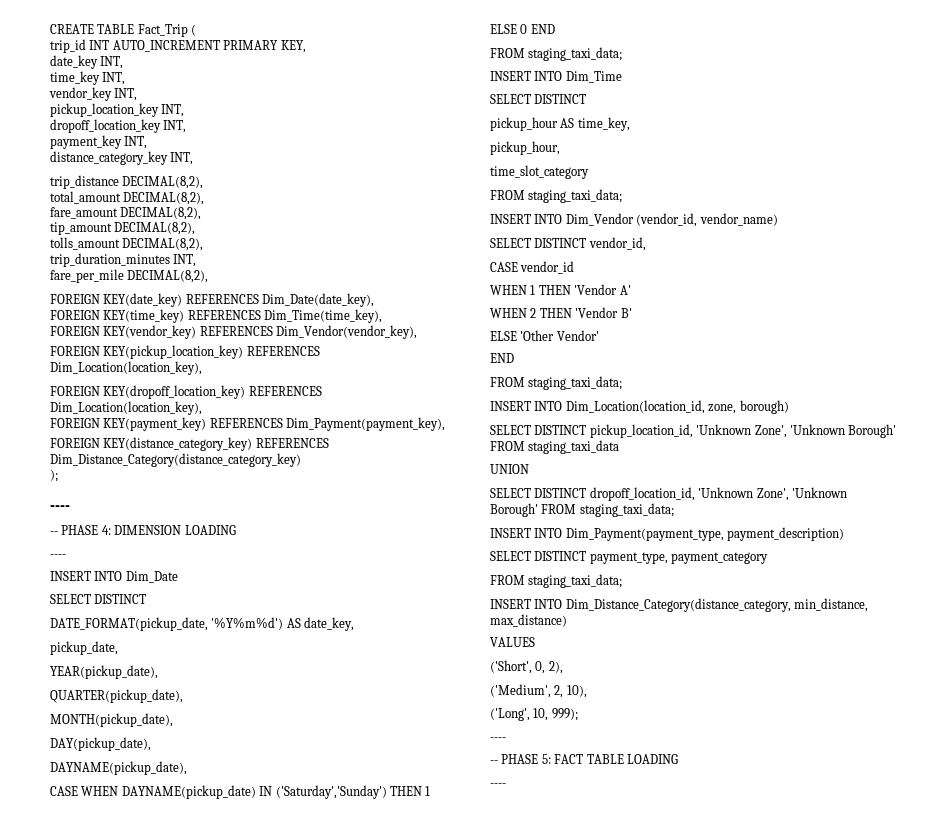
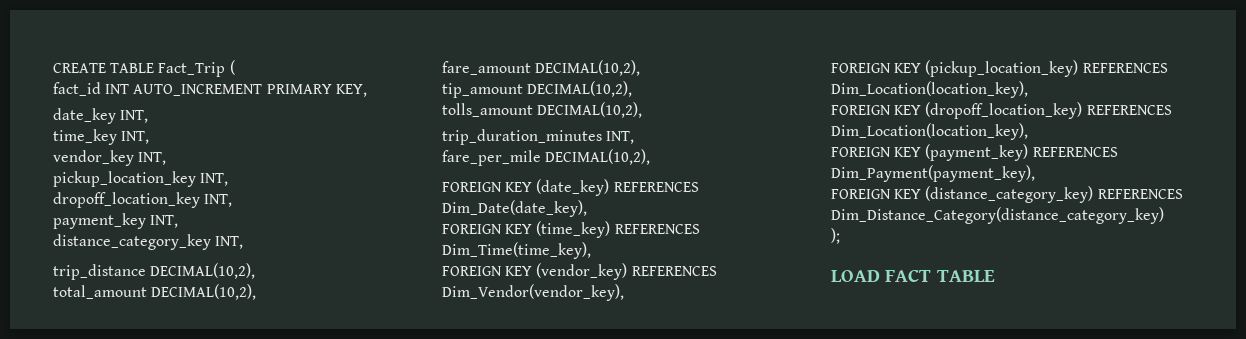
[50,39,86,53] trip_id -> [53,82,101,96] fact_id
[122,176,204,189] DECIMAL(8,2), -> [150,263,256,279] DECIMAL(10,2),
[123,192,205,205] DECIMAL(8,2), -> [151,284,257,300] DECIMAL(10,2),
[120,207,202,220] DECIMAL(8,2), -> [535,60,641,76] DECIMAL(10,2),
[114,222,196,235] DECIMAL(8,2), -> [527,81,633,97] DECIMAL(10,2),
[122,238,204,251] DECIMAL(8,2), -> [537,102,643,118] DECIMAL(10,2),
[127,270,209,283] [50,293,183,307] DECIMAL(8,2), // FOREIGN KEY(date_key) -> [545,149,651,165] [442,179,610,196] DECIMAL(10,2), // FOREIGN KEY (date_key)
[103,309,185,323] KEY(time_key) -> [505,221,611,238] KEY (time_key)
[103,325,197,339] KEY(vendor_key) -> [505,263,628,280] KEY (vendor_key)
[103,345,320,359] [50,361,202,375] [50,385,322,399] [50,401,202,415] [50,417,207,431] KEY(pickup_location_key) REFERENCES Dim_Location(location_key), // FOREIGN KEY(dropoff_location_key) REFERENCES Dim_Location(location_key), // FOREIGN KEY(payment_key) -> [894,60,1168,77] [831,81,1028,98] [831,102,1172,119] [831,123,1028,140] [831,144,1029,161] KEY (pickup_location_key) REFERENCES Dim_Location(location_key), // FOREIGN KEY (dropoff_location_key) REFERENCES Dim_Location(location_key), // FOREIGN KEY (payment_key)
[103,437,253,451] KEY(distance_category_key) -> [894,186,1094,203] KEY (distance_category_key)
[50,505,70,511] [50,525,236,535] [50,554,66,558] [50,571,178,583] [50,594,147,604] [50,617,355,631] [50,641,118,655] [50,665,158,679] [50,689,183,703] [50,713,173,727] [50,737,151,751] [50,761,187,775] [50,785,431,799] [490,24,555,34] [490,47,623,61] [490,71,622,83] [490,94,587,104] [490,117,630,131] [490,141,560,155] [490,165,589,179] [490,189,623,203] [490,213,778,227] [490,237,646,251] [490,261,575,274] [490,284,631,295] [490,307,632,318] [490,330,599,341] [490,353,514,363] [490,376,623,390] [490,400,789,414] [490,424,897,438] [490,440,620,454] [490,464,529,474] [490,487,847,501] [490,503,674,517] [490,527,845,541] [490,551,769,564] [490,574,623,588] [490,598,869,612] [490,614,567,627] [490,637,535,647] [490,660,563,674] [490,684,587,698] [490,708,578,721] [490,737,506,741] [490,754,678,764] [490,783,506,787] ---- // -- PHASE 4: DIMENSION LOADING // ---- // INSERT INTO Dim_Date // SELECT DISTINCT // DATE_FORMAT(pickup_date, '%Y%m%d') AS date_key, // pickup_date, // YEAR(pickup_date), // QUARTER(pickup_date), // MONTH(pickup_date), // DAY(pickup_date), // DAYNAME(pickup_date), // CASE WHEN DAYNAME(pickup_date) IN ('Saturday','Sunday') THEN 1 ELSE 0 END // FROM staging_taxi_data; // INSERT INTO Dim_Time // SELECT DISTINCT // pickup_hour AS time_key, // pickup_hour, // time_slot_category // FROM staging_taxi_data; // INSERT INTO Dim_Vendor (vendor_id, vendor_name) // SELECT DISTINCT vendor_id, // CASE vendor_id // WHEN 1 THEN 'Vendor A' // WHEN 2 THEN 'Vendor B' // ELSE 'Other Vendor' // END // FROM staging_taxi_data; // INSERT INTO Dim_Location(location_id, zone, borough) // SELECT DISTINCT pickup_location_id, 'Unknown Zone', 'Unknown Borough' FROM staging_taxi_data // UNION // SELECT DISTINCT dropoff_location_id, 'Unknown Zone', 'Unknown Borough' FROM staging_taxi_data; // INSERT INTO Dim_Payment(payment_type, payment_description) // SELECT DISTINCT payment_type, payment_category // FROM staging_taxi_data; // INSERT INTO Dim_Distance_Category(distance_category, min_distance, max_distance) // VALUES // ('Short', 0, 2), // ('Medium', 2, 10), // ('Long', 10, 999); // ---- // -- PHASE 5: FACT TABLE LOADING // ---- -> [831,269,995,282] LOAD FACT TABLE

